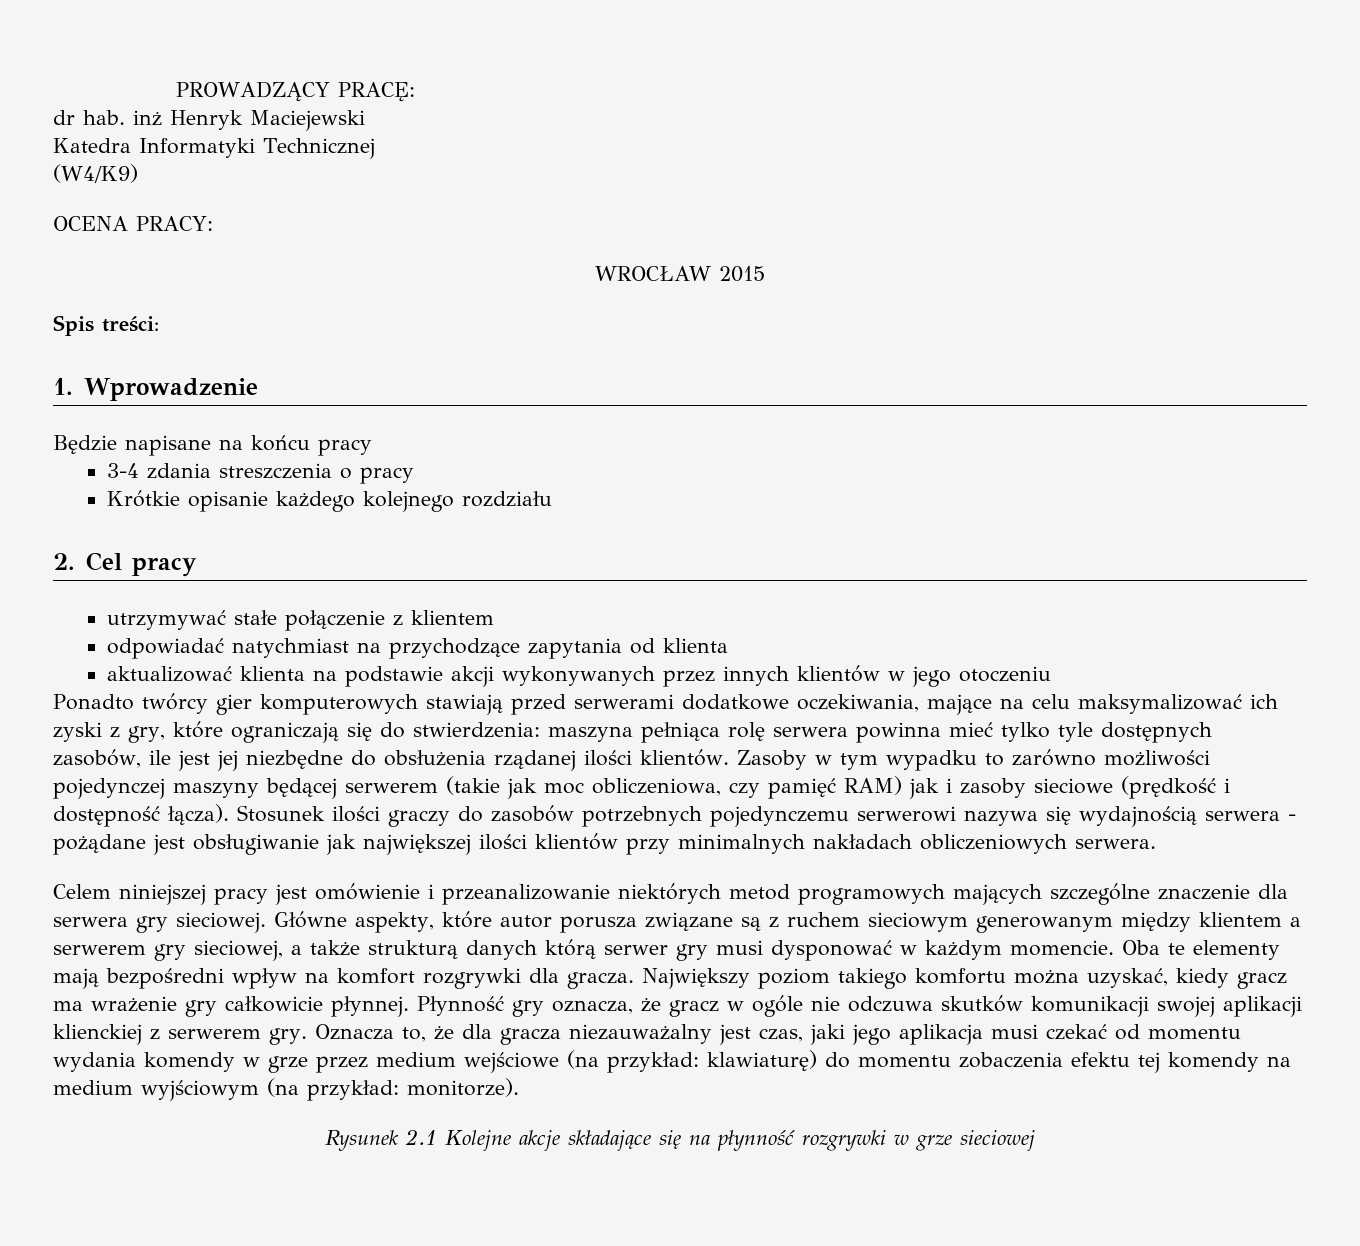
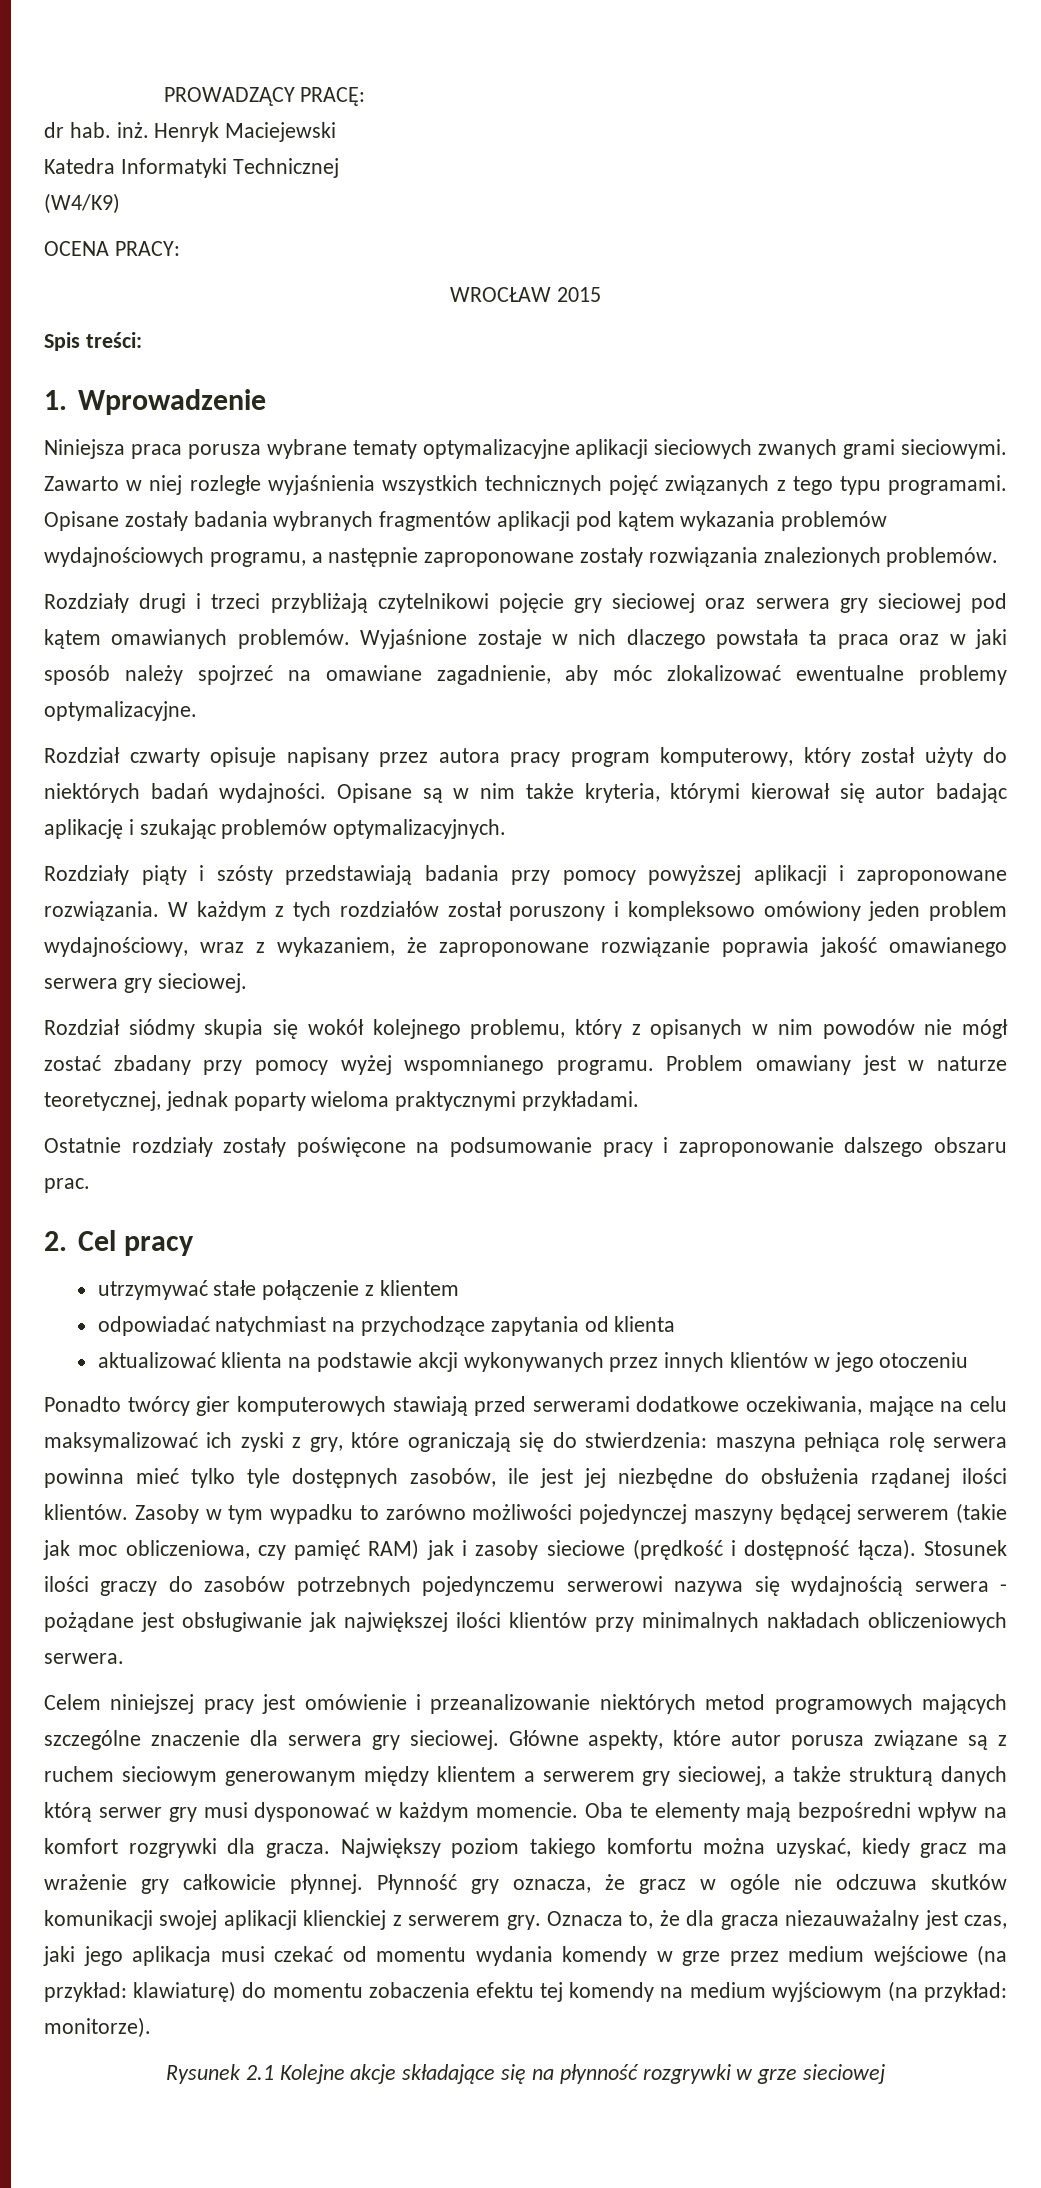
[133,110,162,126] inż -> [116,122,149,138] inż.
[53,435,372,456] [107,463,415,484] [107,490,553,512] Będzie napisane na końcu pracy // 3-4 zdania streszczenia o pracy // Krótkie opisanie każdego kolejnego rozdziału -> [44,439,1007,459] [44,475,1007,495] [44,511,888,531] [44,547,999,567] [44,593,1008,613] [44,629,1007,649] [44,665,1007,685] [44,701,197,721] [44,747,1007,767] [44,783,1008,803] [44,819,507,839] [44,865,1007,885] [44,901,1007,921] [44,937,1007,957] [44,973,247,993] [44,1019,1008,1039] [44,1055,1007,1075] [44,1091,640,1111] [44,1137,1008,1157] [44,1178,90,1193] Niniejsza praca porusza wybrane tematy optymalizacyjne aplikacji sieciowych zwanych grami sieciowymi. Zawarto w niej rozległe wyjaśnienia wszystkich technicznych pojęć związanych z tego typu programami. Opisane zostały badania wybranych fragmentów aplikacji pod kątem wykazania problemów wydajnościowych programu, a następnie zaproponowane zostały rozwiązania znalezionych problemów. // Rozdziały drugi i trzeci przybliżają czytelnikowi pojęcie gry sieciowej oraz serwera gry sieciowej pod kątem omawianych problemów. Wyjaśnione zostaje w nich dlaczego powstała ta praca oraz w jaki sposób należy spojrzeć na omawiane zagadnienie, aby móc zlokalizować ewentualne problemy optymalizacyjne. // Rozdział czwarty opisuje napisany przez autora pracy program komputerowy, który został użyty do niektórych badań wydajności. Opisane są w nim także kryteria, którymi kierował się autor badając aplikację i szukając problemów optymalizacyjnych. // Rozdziały piąty i szósty przedstawiają badania przy pomocy powyższej aplikacji i zaproponowane rozwiązania. W każdym z tych rozdziałów został poruszony i kompleksowo omówiony jeden problem wydajnościowy, wraz z wykazaniem, że zaproponowane rozwiązanie poprawia jakość omawianego serwera gry sieciowej. // Rozdział siódmy skupia się wokół kolejnego problemu, który z opisanych w nim powodów nie mógł zostać zbadany przy pomocy wyżej wspomnianego programu. Problem omawiany jest w naturze teoretycznej, jednak poparty wieloma praktycznymi przykładami. // Ostatnie rozdziały zostały poświęcone na podsumowanie pracy i zaproponowanie dalszego obszaru prac.

